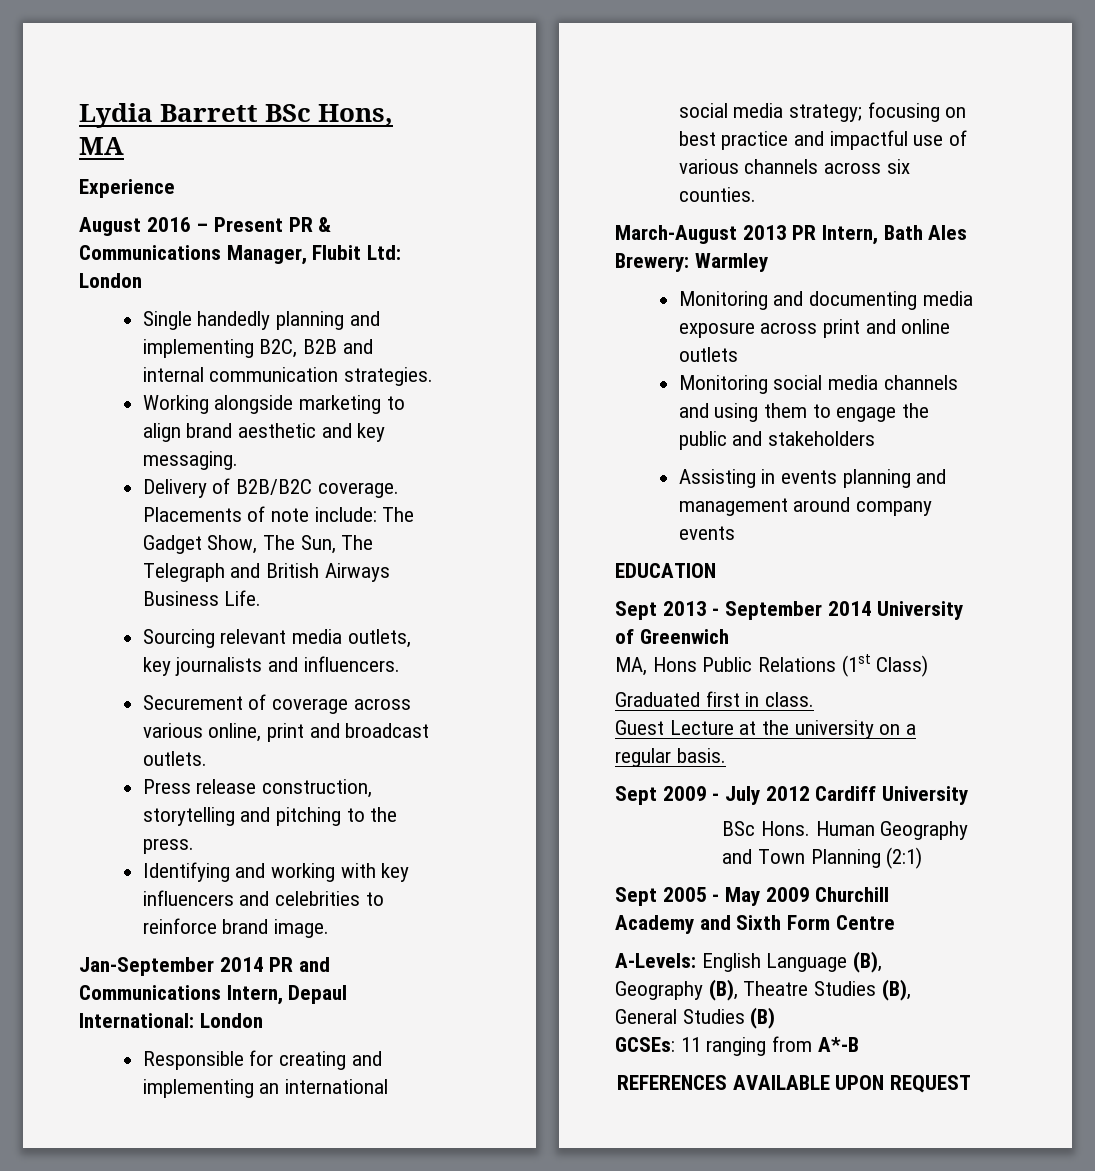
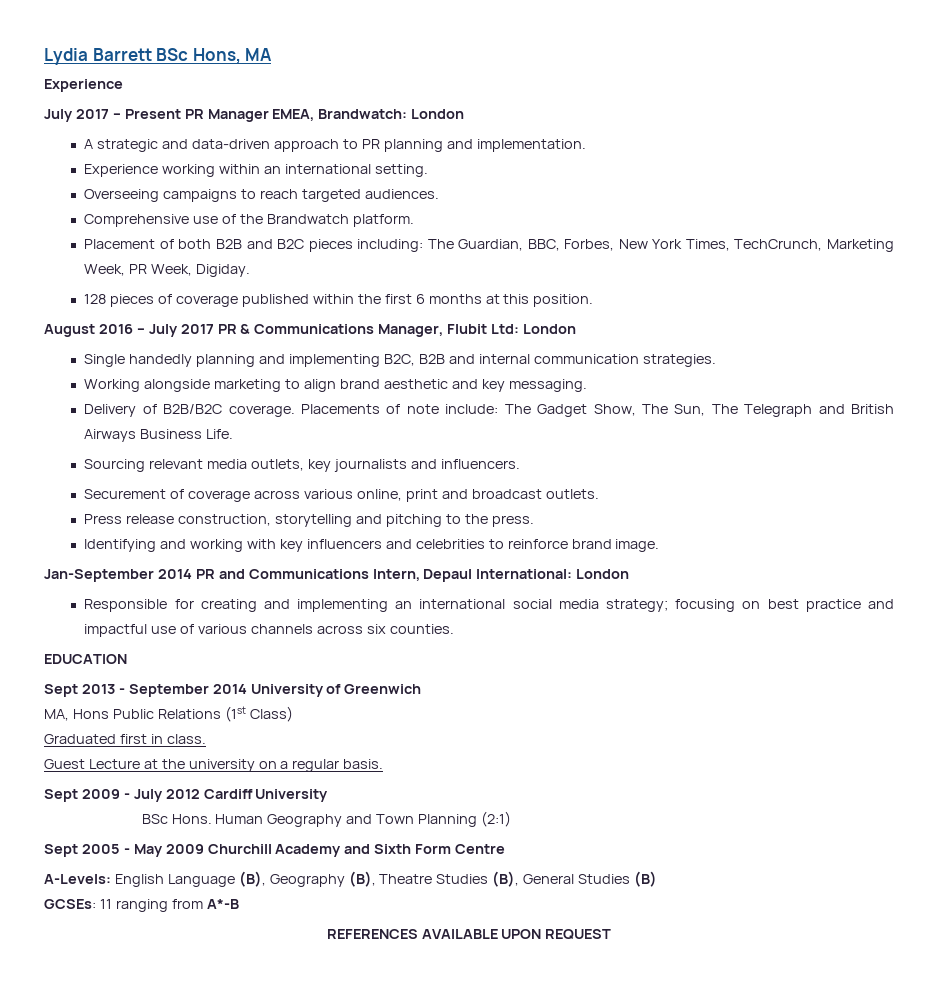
(175, 188) none -> [44,109,465,122] [84,139,586,152] [84,164,428,177] [84,189,439,202] [84,214,414,227] [84,239,895,252] [84,264,251,277] [84,294,594,307] // July 2017 – Present PR Manager EMEA, Brandwatch: London // A strategic and data-driven approach to PR planning and implementation. // Experience working within an international setting. // Overseeing campaigns to reach targeted audiences. // Comprehensive use of the Brandwatch platform. // Placement of both B2B and B2C pieces including: The Guardian, BBC, Forbes, New York Times, TechCrunch, Marketing Week, PR Week, Digiday. // 128 pieces of coverage published within the first 6 months at this position.
[214,217,284,232] Present -> [148,324,214,337] July 2017
[615,225,968,245] [615,253,768,272] [678,291,973,310] [678,319,951,338] [678,347,738,362] [678,375,958,394] [678,403,929,422] [678,431,875,450] [678,469,947,488] [678,497,932,516] [678,526,735,540] // March-August 2013 PR Intern, Bath Ales Brewery: Warmley // Monitoring and documenting media exposure across print and online outlets // Monitoring social media channels and using them to engage the public and stakeholders // Assisting in events planning and management around company events -> (454, 629) none

